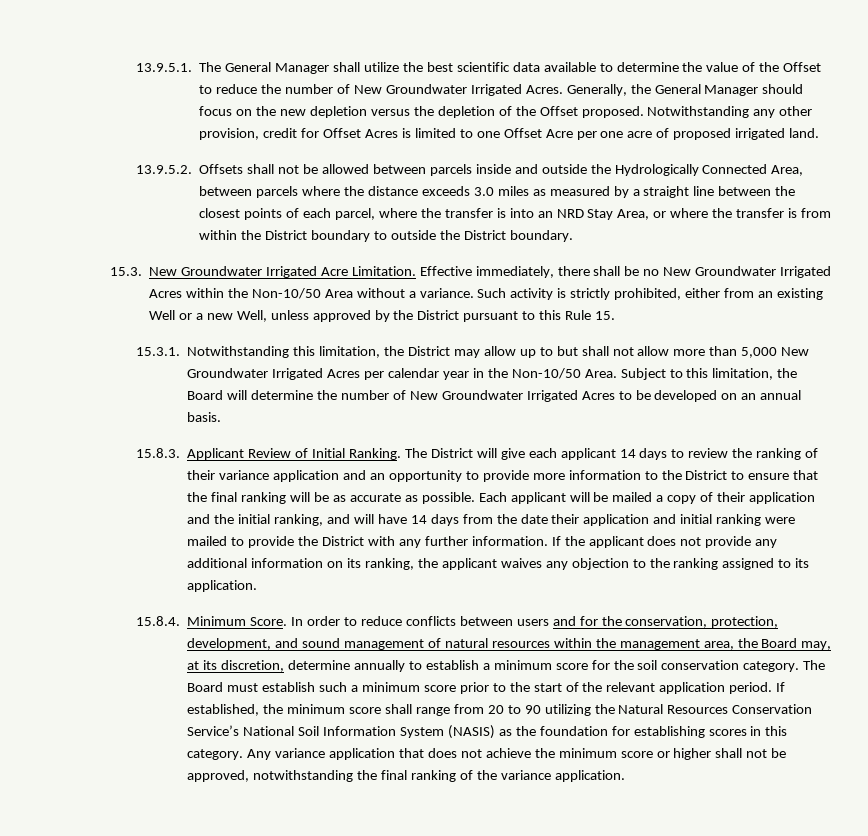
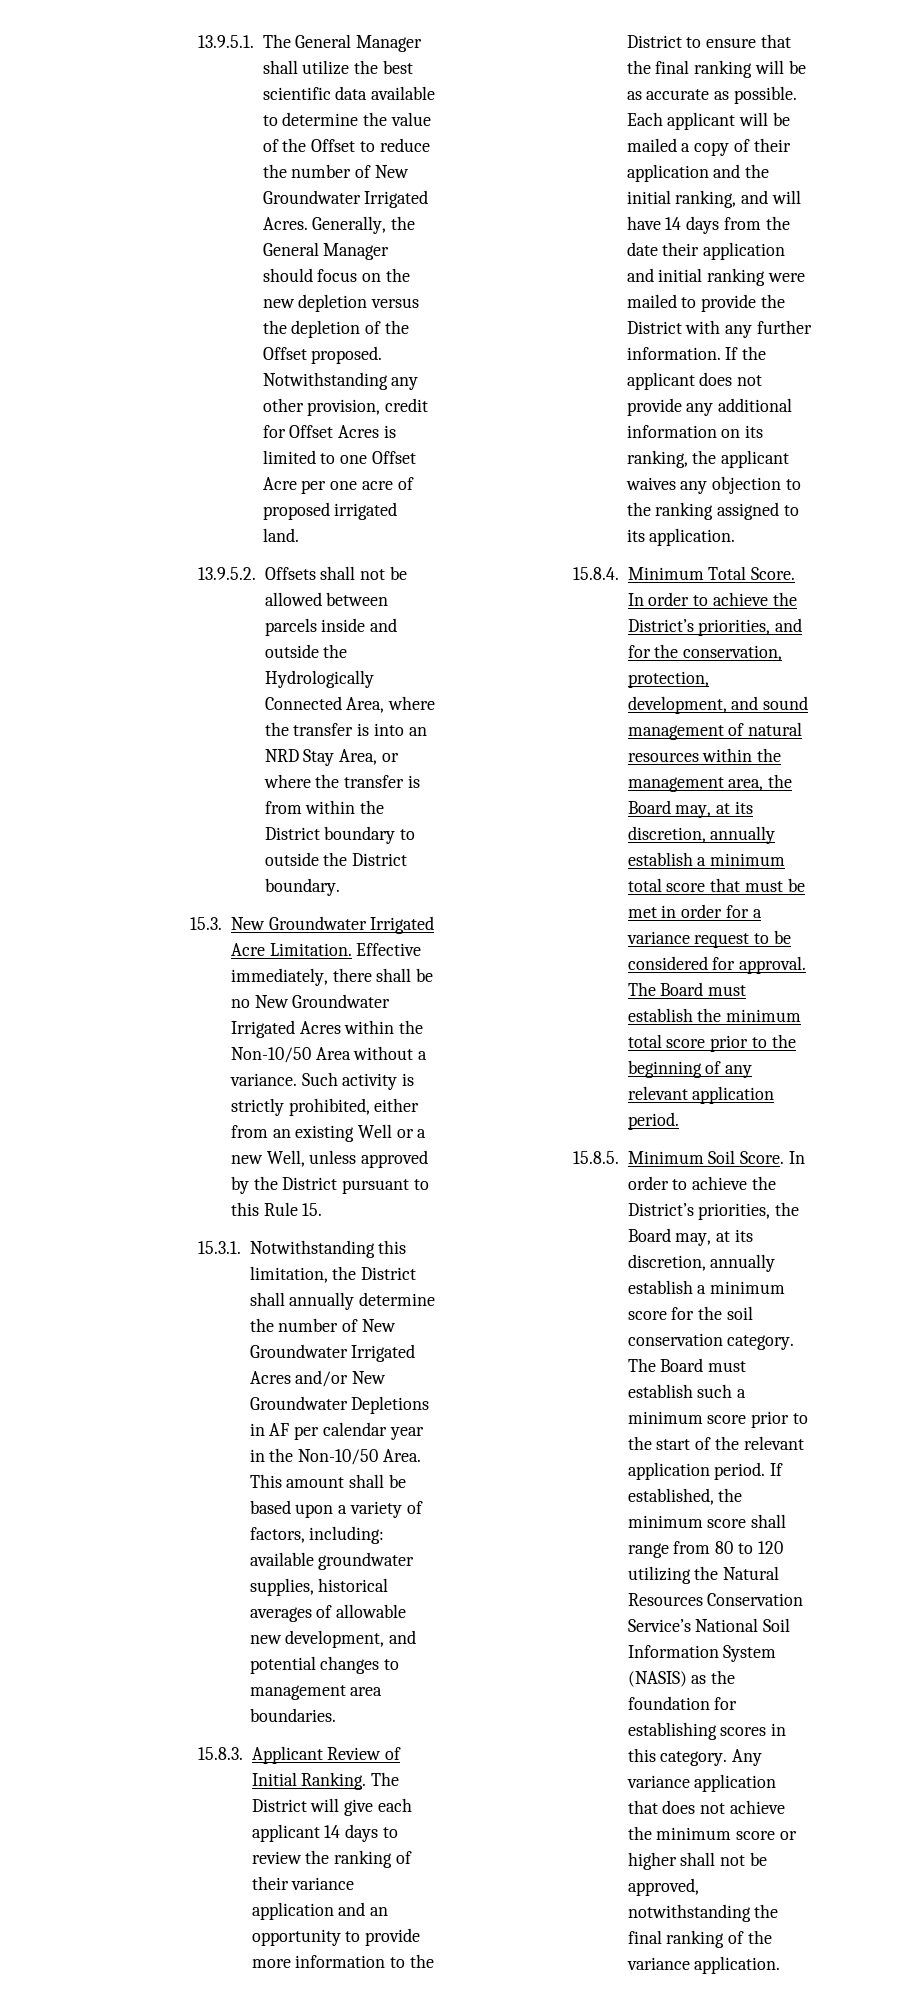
[199,186,796,198] [199,208,376,220] between parcels where the distance exceeds 3.0 miles as measured by a straight line between the closest points of each parcel, -> (385, 705) none
[454,346,810,358] [187,368,798,380] [187,390,248,400] may allow up to but shall not allow more than 5,000 New Groundwater Irrigated Acres per calendar year in the Non-10/50 Area. Subject to this limitation, the Board will -> [249,1292,355,1310] shall annually
[618,390,802,402] [187,412,222,422] to be developed on an annual basis. -> [295,1370,387,1387] [249,1396,430,1414] [249,1422,424,1440] [249,1448,421,1465] [249,1474,406,1488] [249,1500,423,1518] [249,1526,385,1544] [249,1552,415,1570] [249,1578,389,1596] [249,1604,407,1622] [249,1630,417,1648] [249,1656,400,1674] [249,1685,383,1700] [249,1708,336,1722] and/or New Groundwater Depletions in AF per calendar year in the Non-10/50 Area. This amount shall be based upon a variety of factors, including: available groundwater supplies, historical averages of allowable new development, and potential changes to management area boundaries.
[250,616,549,626] Score. In order to reduce conflicts between users -> [708,566,796,580] [627,592,797,606] [627,619,771,636] Total Score. In order to achieve the District’s priorities,
[288,660,423,672] determine annually to -> [710,826,776,844] [627,852,786,866] [627,878,805,892] [627,904,762,918] [626,930,791,948] [627,956,807,974] [627,982,747,996] [627,1008,802,1022] [627,1034,796,1052] [627,1060,753,1078] [627,1086,775,1104] [627,1112,679,1130] [573,1150,805,1164] [627,1176,776,1190] [627,1202,800,1220] [627,1228,753,1246] [627,1254,776,1272] annually establish a minimum total score that must be met in order for a variance request to be considered for approval. The Board must establish the minimum total score prior to the beginning of any relevant application period. // 15.8.5. Minimum Soil Score. In order to achieve the District’s priorities, the Board may, at its discretion, annually
[487,705,541,714] 20 to 90 -> [715,1541,783,1554] 80 to 120

